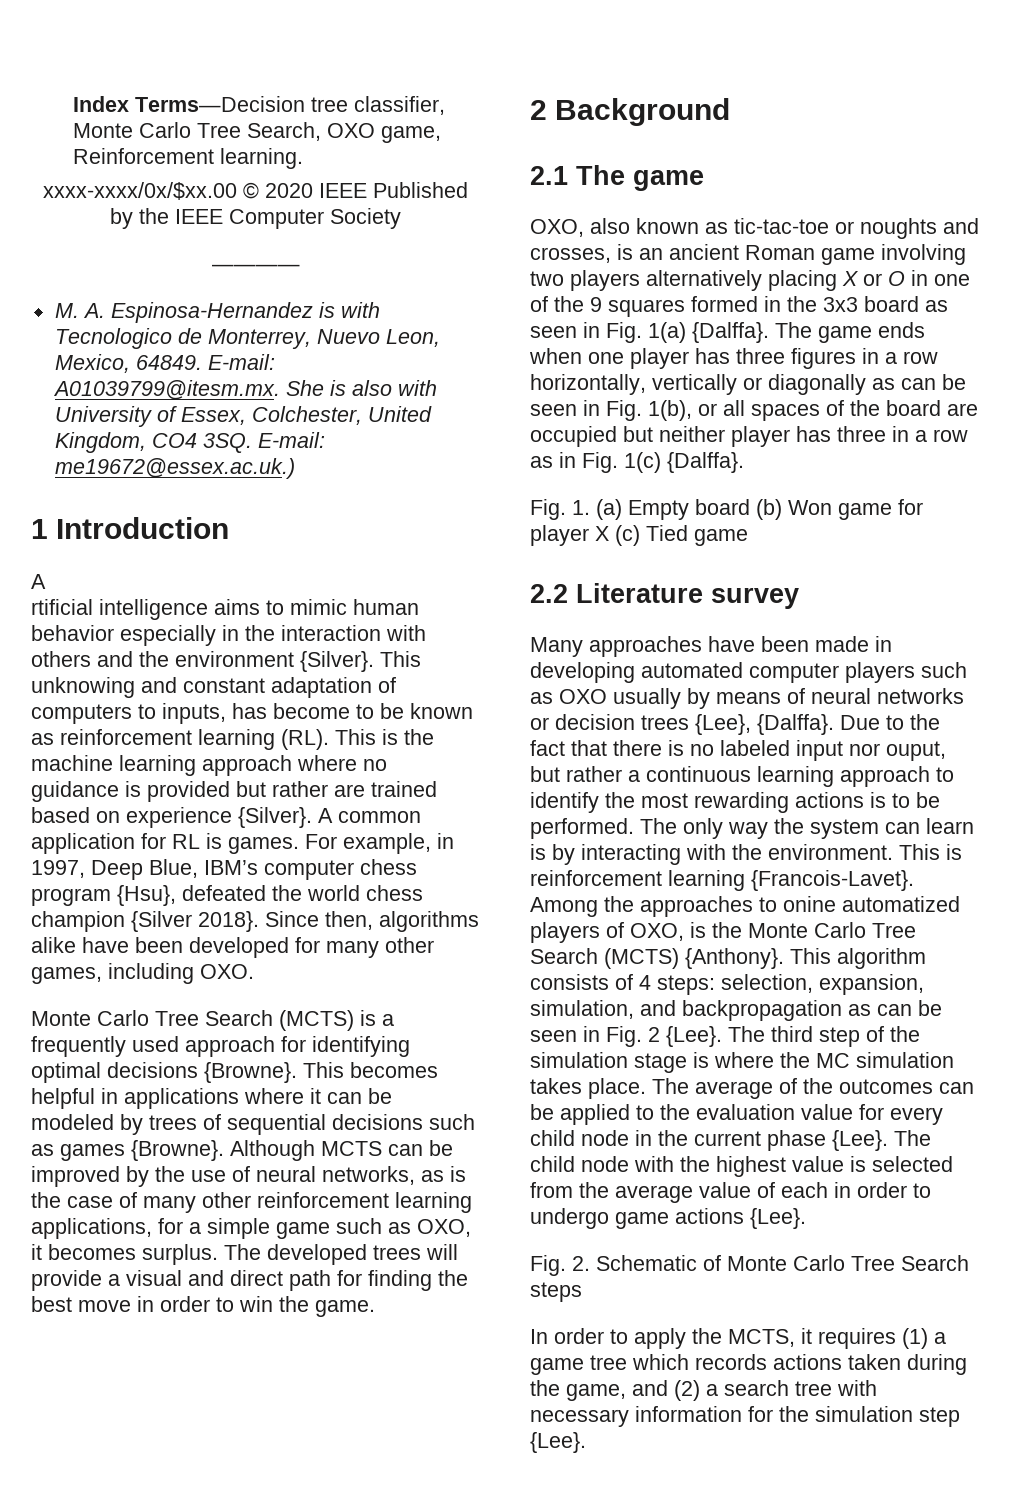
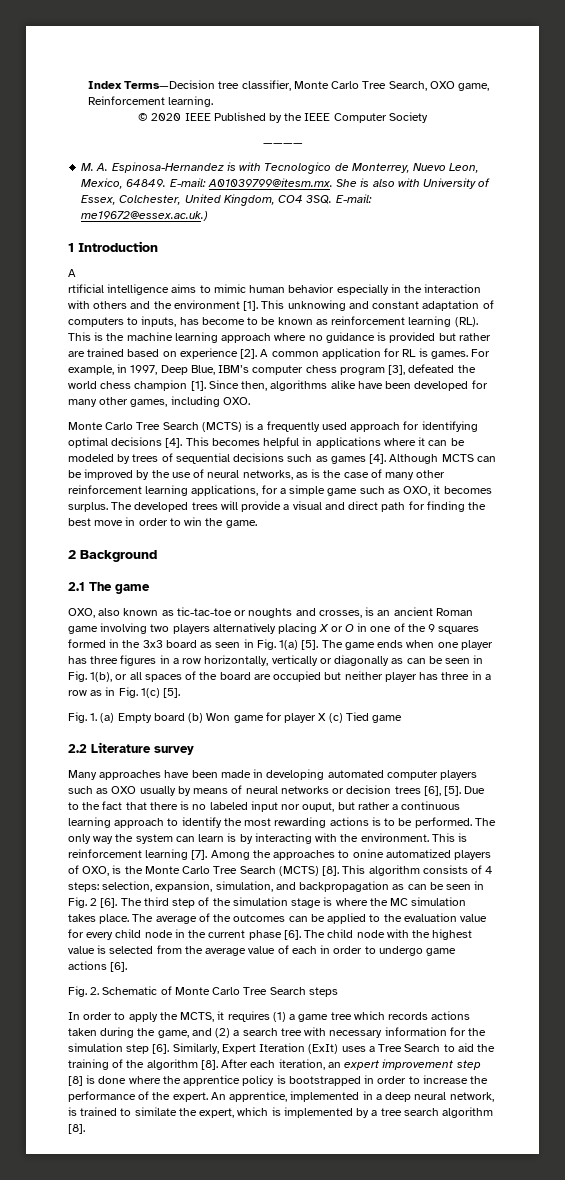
[43,182,237,200] xxxx-xxxx/0x/$xx.00 -> (214, 101) none
[300,651,374,672] {Silver}. -> [243,301,259,311] [1].
[238,807,312,828] {Silver}. -> [240,349,258,359] [2].
[117,885,176,906] {Hsu}, -> [388,365,406,375] [3],
[131,911,259,932] {Silver 2018}. -> [190,381,206,391] [1].
[204,1062,297,1083] {Browne}. -> [165,438,183,448] [4].
[131,1140,224,1161] {Browne}. -> [369,454,387,464] [4].
[692,322,769,343] {Dalffa}. -> [301,640,319,650] [5].
[667,452,744,473] {Dalffa}. -> [163,688,181,698] [5].
[695,714,834,735] {Lee}, {Dalffa}. -> [423,786,462,796] [6], [5].
[751,870,914,891] {Francois-Lavet}. -> [191,850,208,860] [7].
[685,948,784,969] {Anthony}. -> [322,866,340,876] [8].
[666,1026,722,1047] {Lee}. -> [100,898,118,908] [6].
[832,1130,888,1151] {Lee}. -> [283,930,301,940] [6].
[750,1208,806,1229] {Lee}. -> [110,962,128,972] [6].
[530,1432,586,1453] {Lee}. -> [152,1043,496,1054] [68,1059,481,1070] [68,1075,489,1086] [68,1091,494,1102] [68,1107,494,1118] [68,1124,85,1134] [6]. Similarly, Expert Iteration (ExIt) uses a Tree Search to aid the training of the algorithm [8]. After each iteration, an expert improvement step [8] is done where the apprentice policy is bootstrapped in order to increase the performance of the expert. An apprentice, implemented in a deep neural network, is trained to similate the expert, which is implemented by a tree search algorithm [8].

